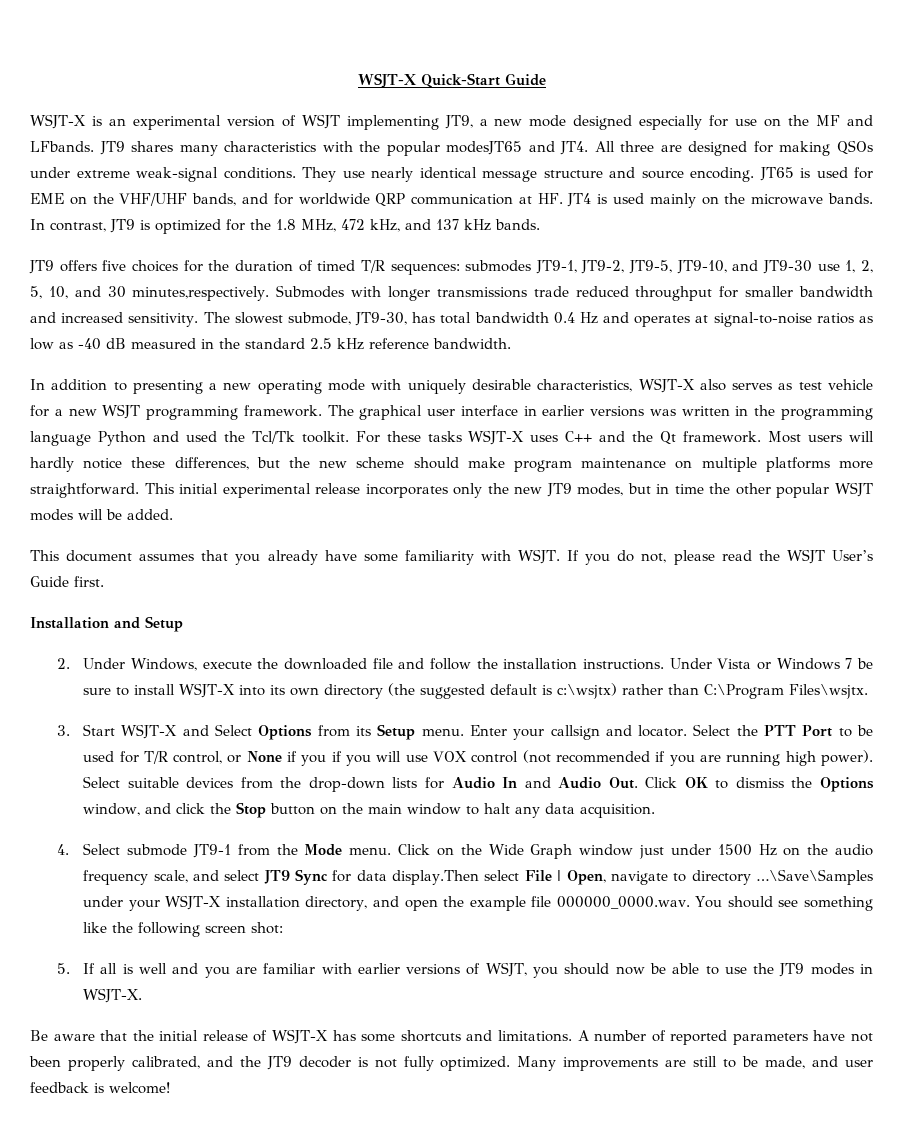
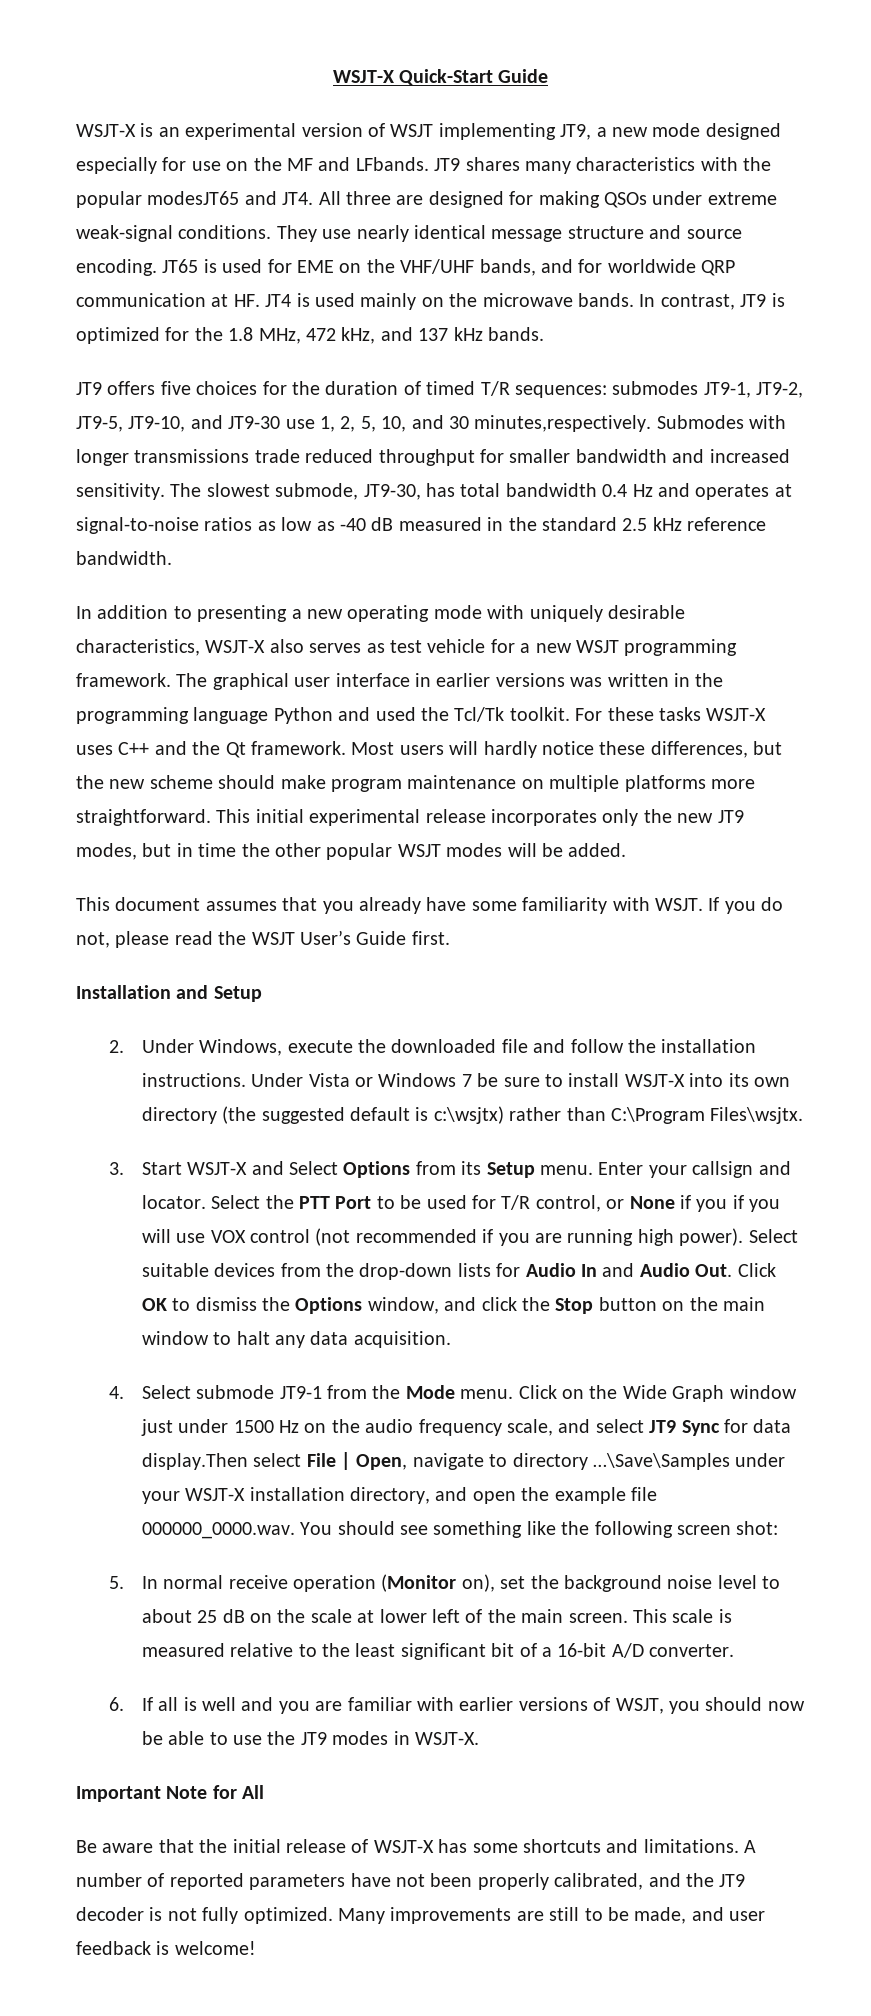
(70, 968) none -> [141,1574,781,1592] [141,1609,732,1623] [141,1643,735,1660] [108,1697,124,1711] In normal receive operation (Monitor on), set the background noise level to about 25 dB on the scale at lower left of the main screen. This scale is measured relative to the least significant bit of a 16-bit A/D converter. // 6.
(143, 995) none -> [76,1785,265,1802] // Important Note for All

